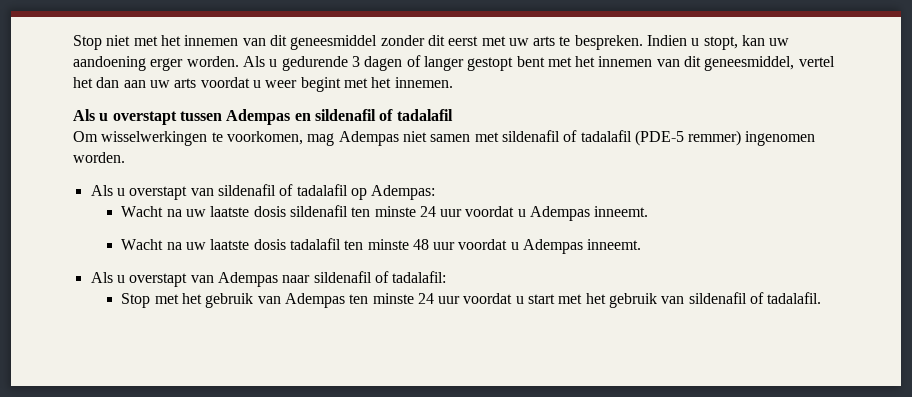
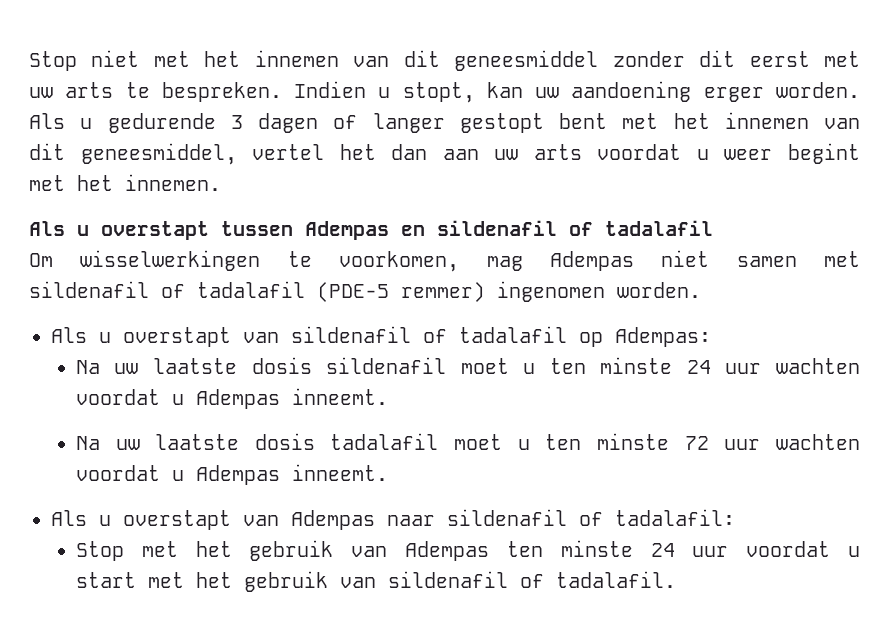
[121,206,182,217] Wacht na -> [75,360,100,374] Na
[351,206,649,221] [121,239,182,250] ten minste 24 uur voordat u Adempas inneemt. // Wacht na -> [460,357,861,374] [75,388,388,409] [75,436,100,450] moet u ten minste 24 uur wachten voordat u Adempas inneemt. // Na
[344,239,456,250] ten minste 48 uur -> [454,433,860,450] moet u ten minste 72 uur wachten

